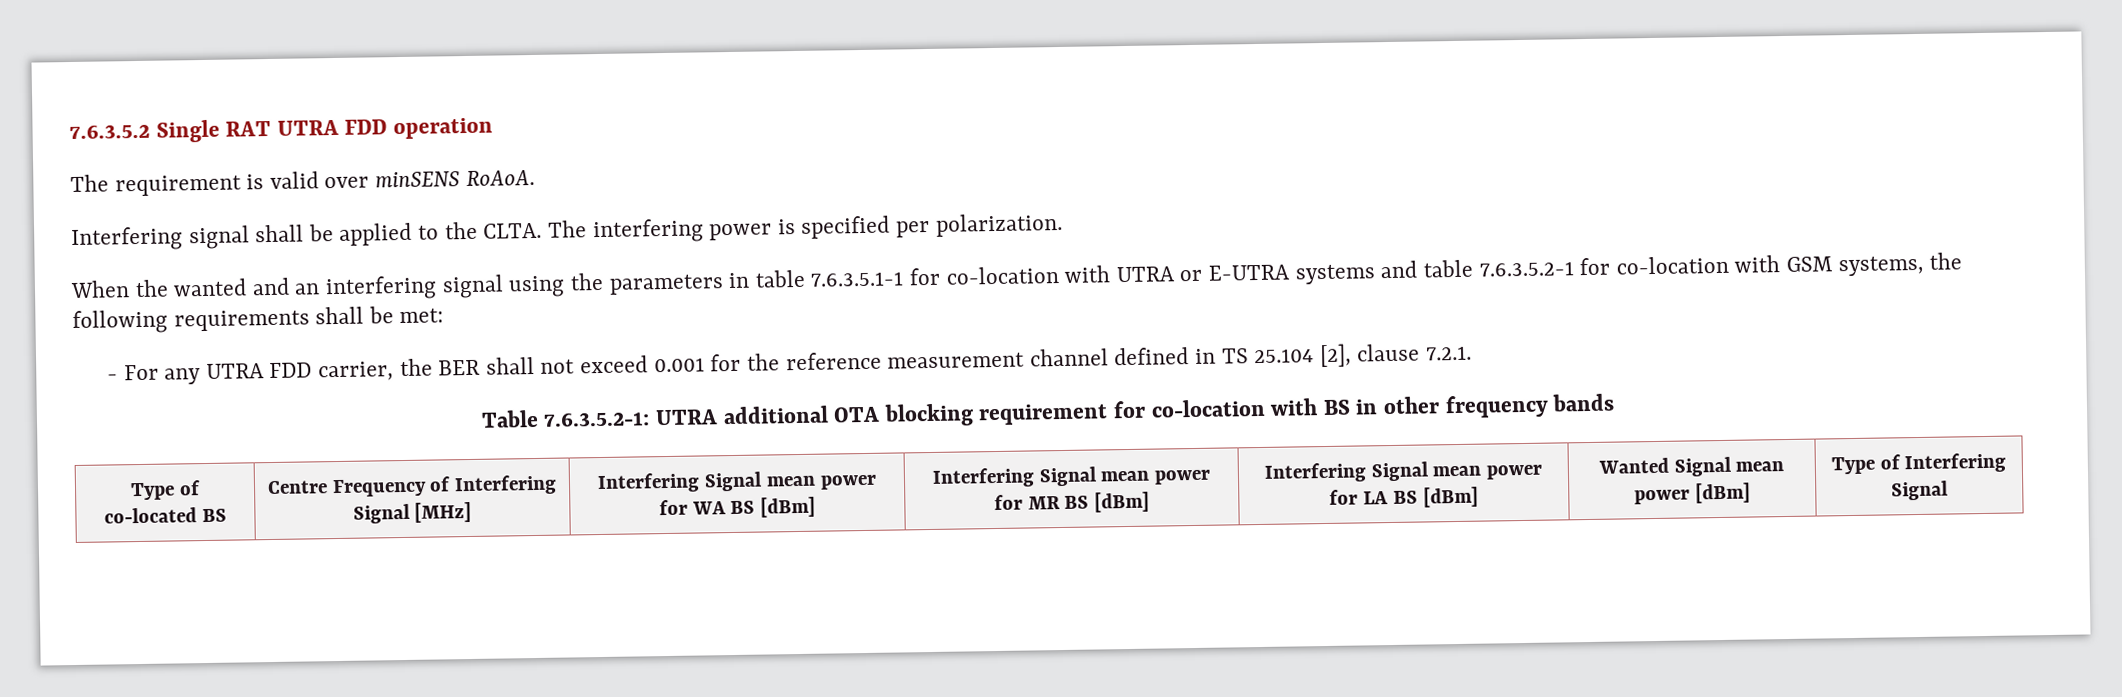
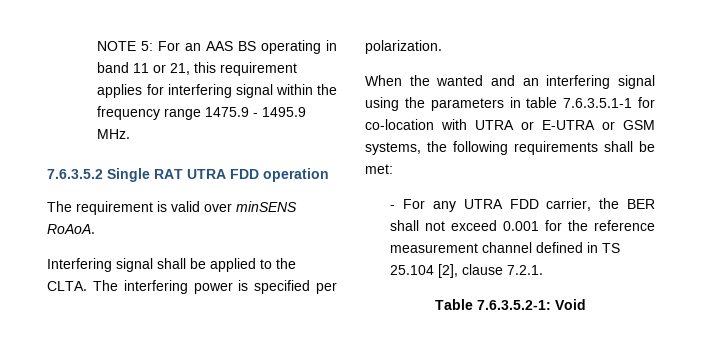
(69, 131) none -> [97,40,337,54] [97,62,298,76] [97,84,337,98] [97,106,307,120] [97,129,131,139] NOTE 5: For an AAS BS operating in band 11 or 21, this requirement applies for interfering signal within the frequency range 1475.9 - 1495.9 MHz. //
[1294,255,1781,285] systems and table 7.6.3.5.2-1 for co-location with -> [602,121,615,130] or
[654,393,1616,427] [130,480,201,501] [104,507,227,524] [266,474,558,498] [352,501,473,524] [597,471,877,494] [658,496,817,518] [931,466,1212,488] [993,491,1151,513] [1263,461,1544,483] [1329,486,1479,508] [1597,456,1785,477] [1634,482,1751,505] [1830,452,2007,475] [1891,480,1948,501] UTRA additional OTA blocking requirement for co-location with BS in other frequency bands // Type of co-located BS | Centre Frequency of Interfering Signal [MHz] | Interfering Signal mean power for WA BS [dBm] | Interfering Signal mean power for MR BS [dBm] | Interfering Signal mean power for LA BS [dBm] | Wanted Signal mean power [dBm] | Type of Interfering Signal -> [554,299,586,310] Void

